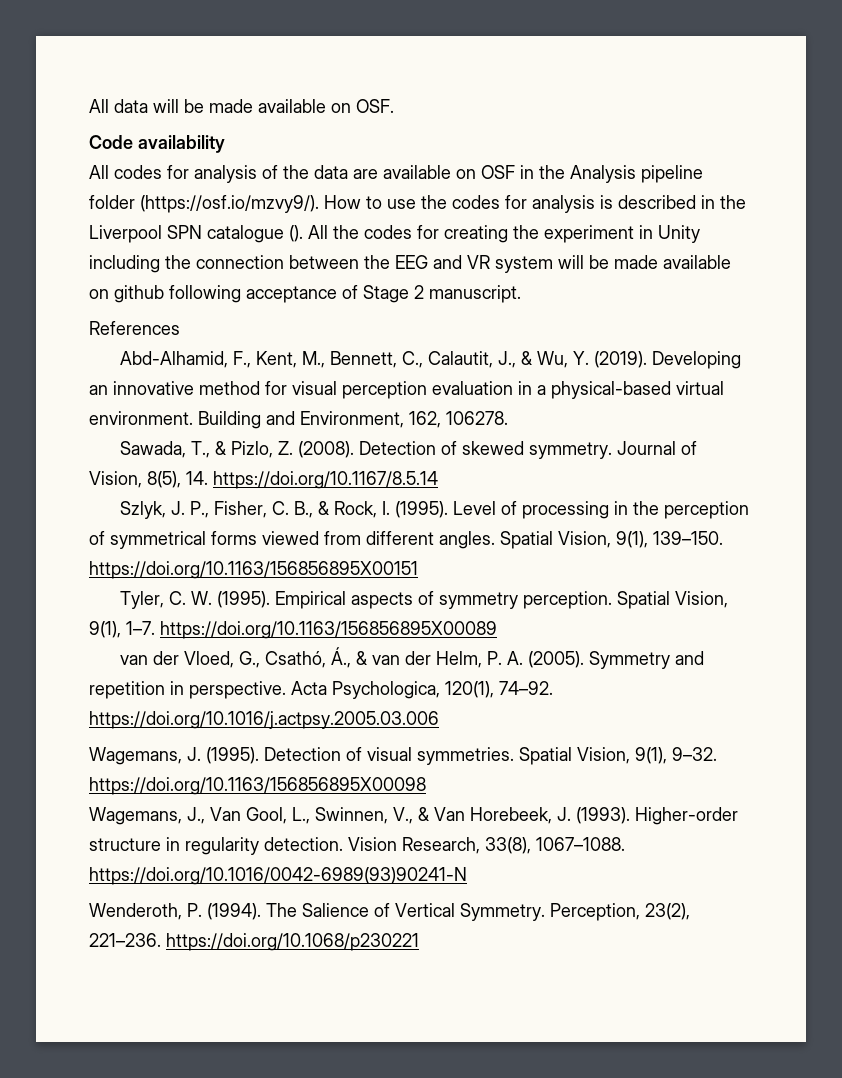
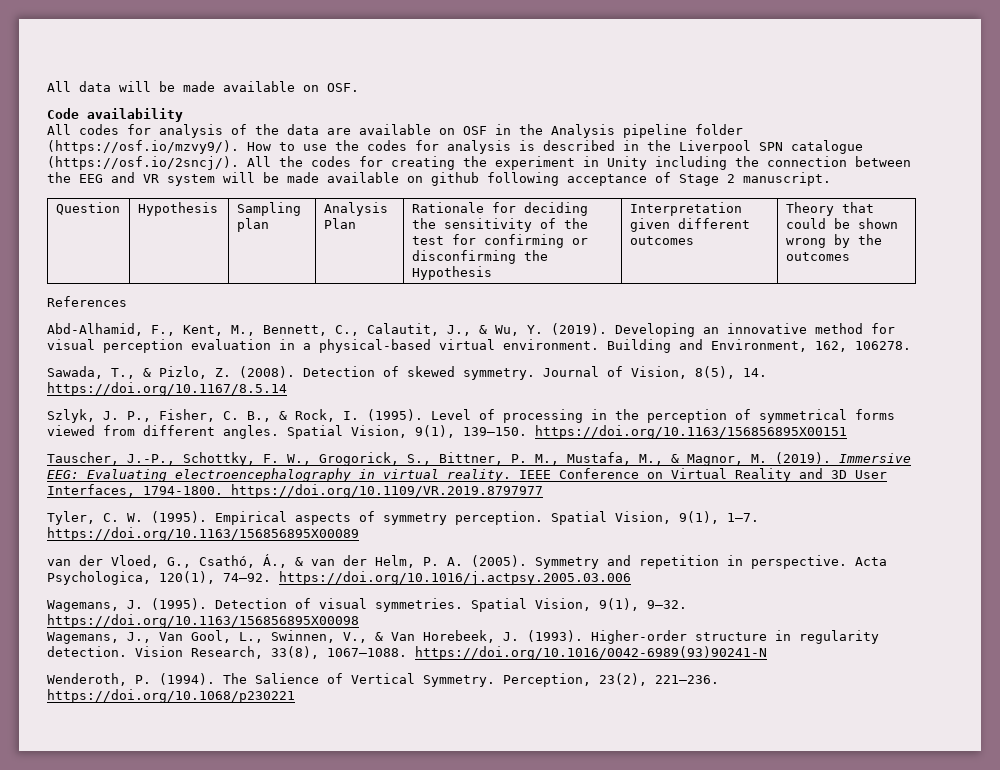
[289,225,303,242] (). -> [47,156,239,170] (https://osf.io/2sncj/).
(521, 294) none -> [55,202,120,215] [137,202,218,216] [236,202,301,216] [236,218,269,232] [323,202,388,216] [323,218,356,229] [411,202,588,216] [411,218,588,232] [411,234,588,248] [411,250,548,264] [411,266,492,280] [629,202,742,216] [629,218,750,232] [629,236,694,245] [785,202,874,216] [785,218,898,229] [785,234,882,248] [785,252,850,261] // Question | Hypothesis | Sampling plan | Analysis Plan | Rationale for deciding the sensitivity of the test for confirming or disconfirming the Hypothesis | Interpretation given different outcomes | Theory that could be shown wrong by the outcomes
(418, 570) none -> [47,452,911,466] [47,468,887,482] [47,484,543,498] // Tauscher, J.-P., Schottky, F. W., Grogorick, S., Bittner, P. M., Mustafa, M., & Magnor, M. (2019). Immersive EEG: Evaluating electroencephalography in virtual reality. IEEE Conference on Virtual Reality and 3D User Interfaces, 1794-1800. https://doi.org/10.1109/VR.2019.8797977

